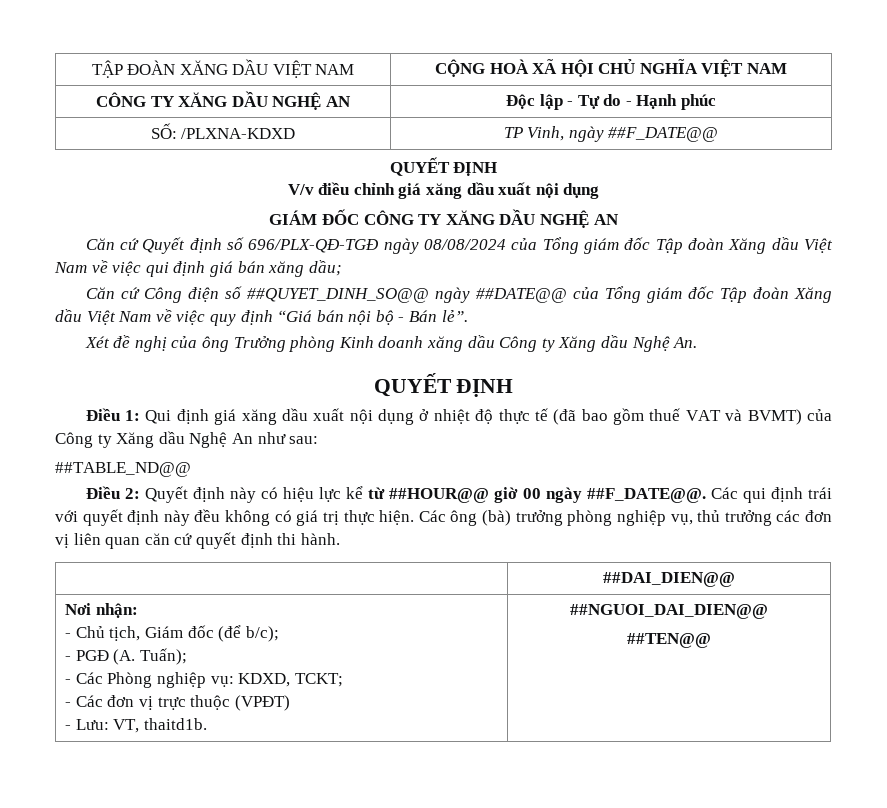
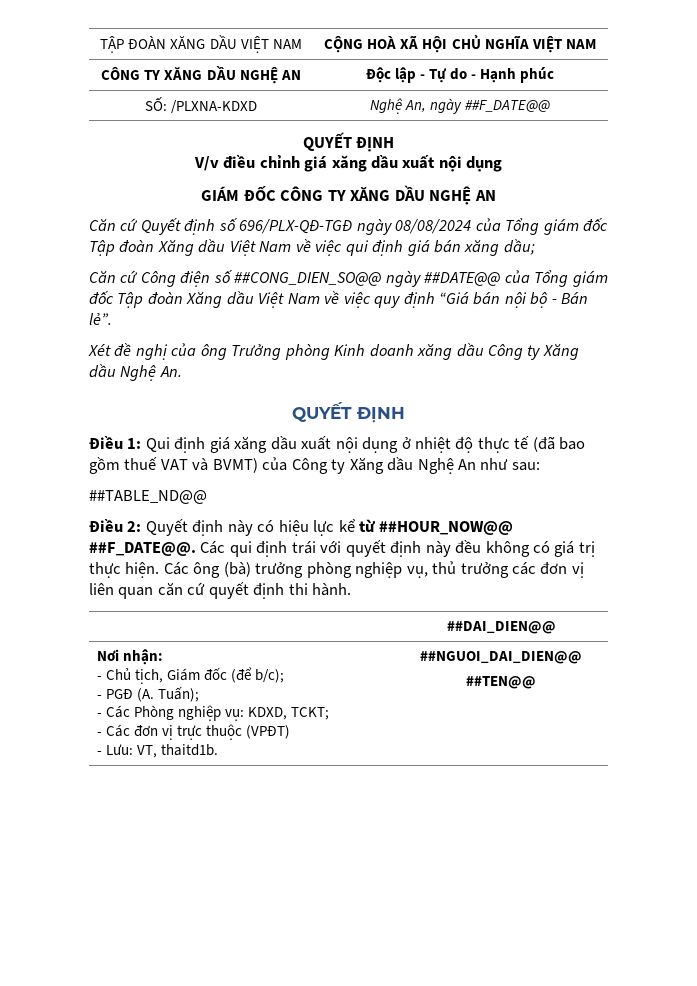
[503,126,565,141] TP Vinh, -> [369,98,426,114] Nghệ An,
[246,288,429,303] ##QUYET_DINH_SO@@ -> [234,272,382,286] ##CONG_DIEN_SO@@
[389,487,582,503] ##HOUR@@ giờ 00 ngày -> [378,521,513,535] ##HOUR_NOW@@

